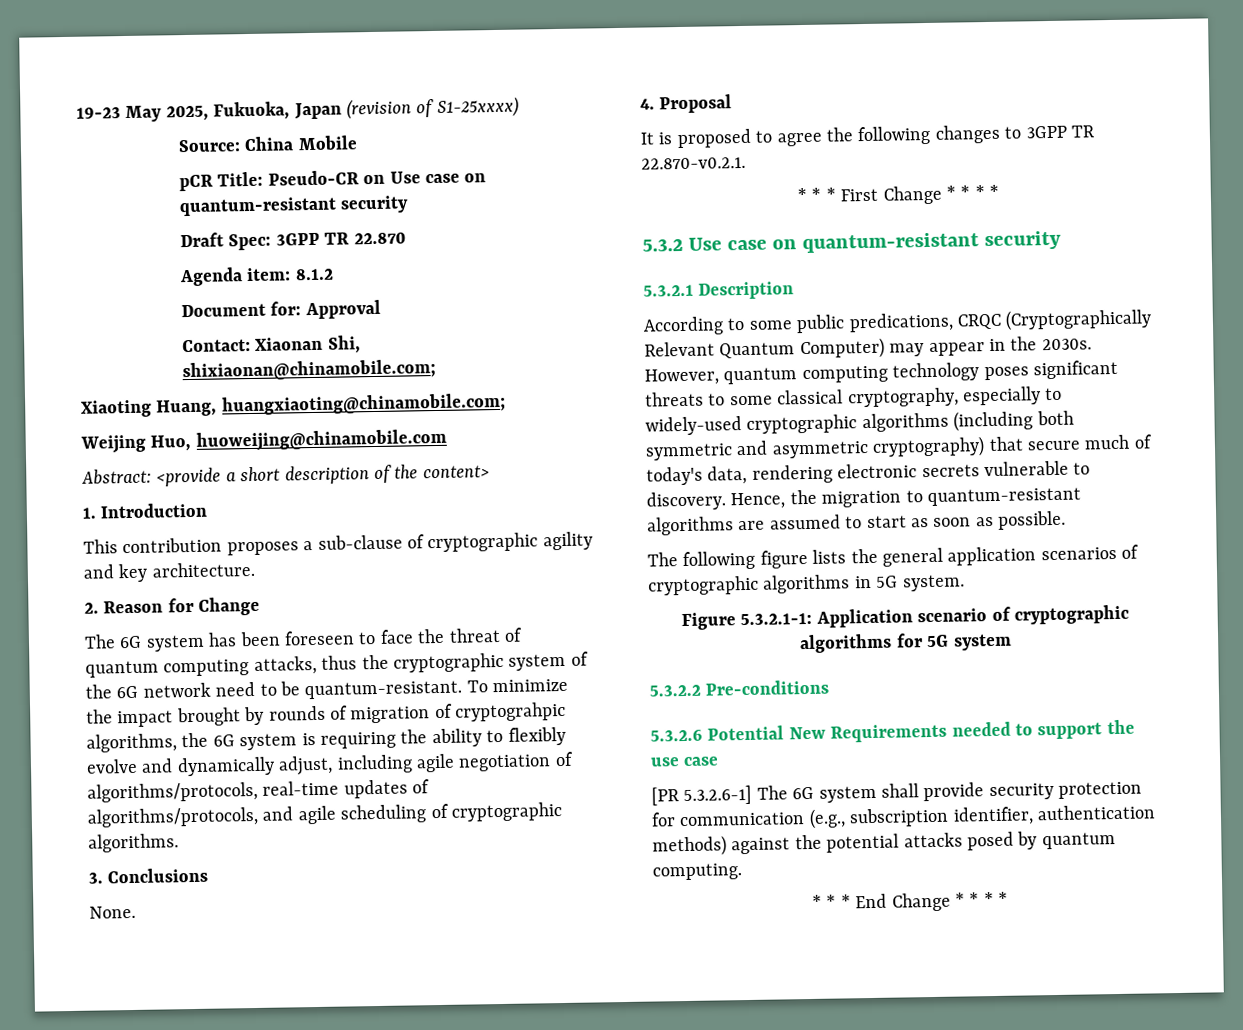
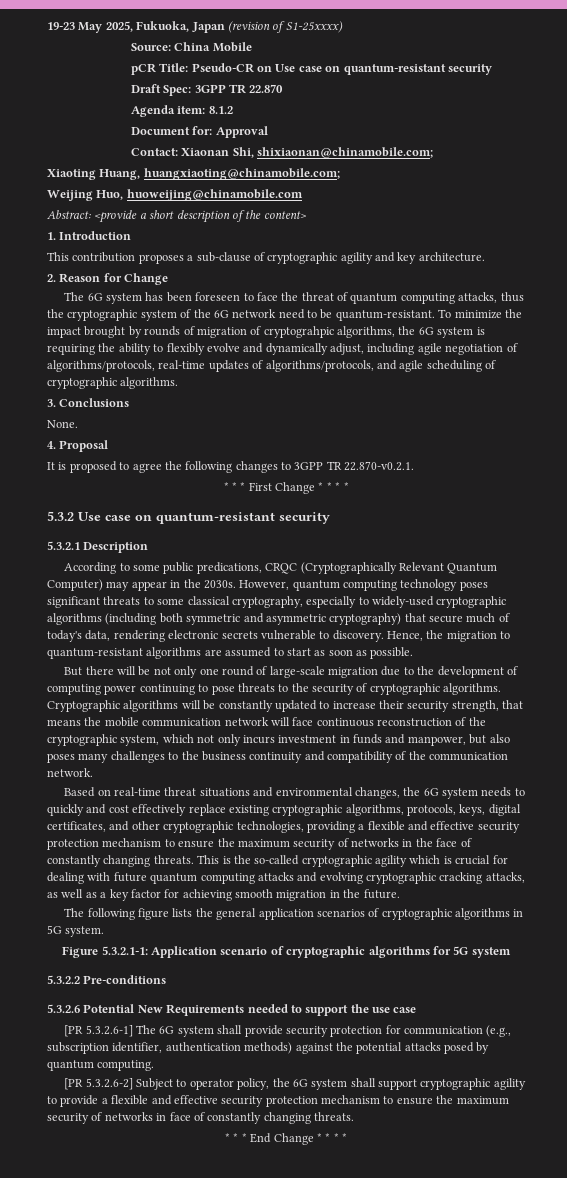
(1067, 520) none -> [64,666,518,678] [47,683,502,695] [47,700,524,712] [47,717,486,727] [47,734,510,746] [47,751,509,763] [47,768,93,777] [64,787,525,799] [47,804,521,816] [47,821,520,833] [47,838,472,850] [47,855,508,867] [47,872,525,884] [47,889,400,901] // But there will be not only one round of large-scale migration due to the development of computing power continuing to pose threats to the security of cryptographic algorithms. Cryptographic algorithms will be constantly updated to increase their security strength, that means the mobile communication network will face continuous reconstruction of the cryptographic system, which not only incurs investment in funds and manpower, but also poses many challenges to the business continuity and compatibility of the communication network. // Based on real-time threat situations and environmental changes, the 6G system needs to quickly and cost effectively replace existing cryptographic algorithms, protocols, keys, digital certificates, and other cryptographic technologies, providing a flexible and effective security protection mechanism to ensure the maximum security of networks in the face of constantly changing threats. This is the so-called cryptographic agility which is crucial for dealing with future quantum computing attacks and evolving cryptographic cracking attacks, as well as a key factor for achieving smooth migration in the future.
(742, 872) none -> [64,1078,526,1090] [47,1095,509,1107] [47,1112,354,1124] // [PR 5.3.2.6-2] Subject to operator policy, the 6G system shall support cryptographic agility to provide a flexible and effective security protection mechanism to ensure the maximum security of networks in face of constantly changing threats.

